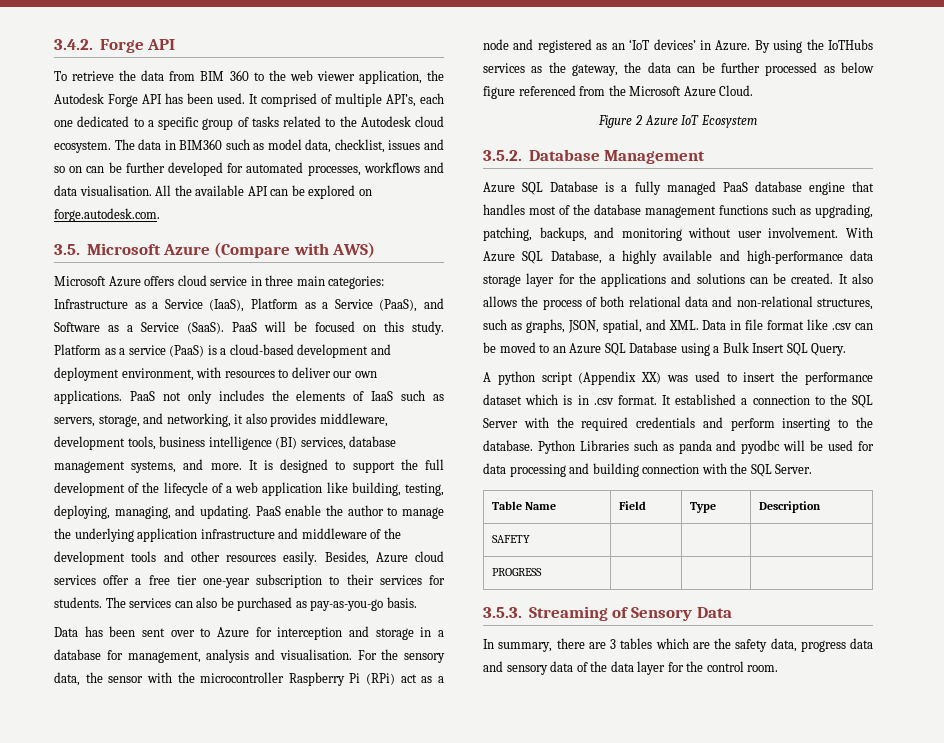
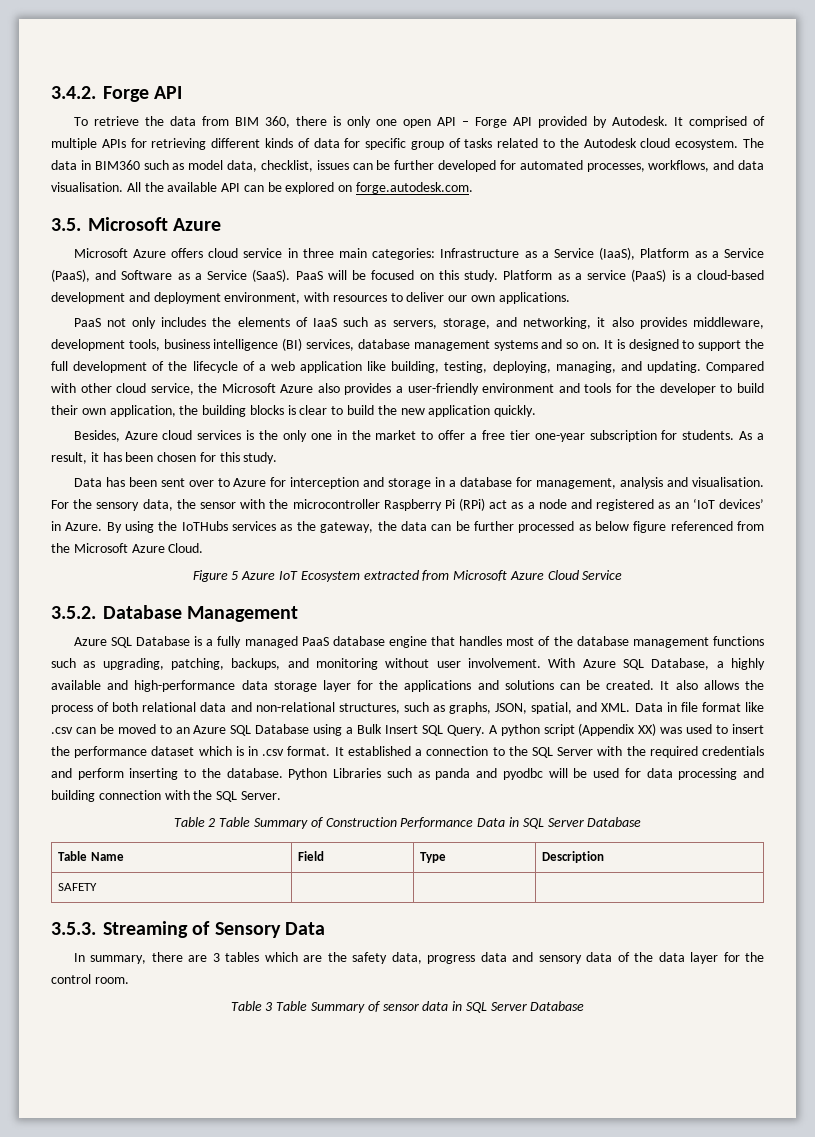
[229,70,444,84] [54,93,444,107] [54,116,154,127] 360 to the web viewer application, the Autodesk Forge API has been used. It comprised of multiple API’s, each one dedicated to a -> [264,116,765,128] [51,138,361,150] 360, there is only one open API – Forge API provided by Autodesk. It comprised of multiple APIs for retrieving different kinds of data for
[424,139,444,150] [54,166,83,173] and so on -> (349, 165) none
[363,162,420,173] workflows -> [648,160,710,172] workflows,
[214,242,376,258] (Compare with AWS) -> (222, 224) none
(122, 397) none -> (570, 298) //
[131,459,242,473] systems, and more. -> [493,339,601,351] systems and so on.
[255,505,445,519] [54,528,401,542] [54,551,444,565] [54,575,96,585] PaaS enable the author to manage the underlying application infrastructure and middleware of the development tools and other resources easily. Besides, Azure cloud services -> [706,361,764,373] [51,383,764,395] [51,405,537,417] [73,430,434,442] Compared with other cloud service, the Microsoft Azure also provides a user-friendly environment and tools for the developer to build their own application, the building blocks is clear to build the new application quickly. // Besides, Azure cloud services is the only one in the market to
[329,574,445,585] [54,597,417,611] to their services for students. The services can also be purchased as pay-as-you-go basis. -> [661,430,764,440] [51,452,278,464] for students. As a result, it has been chosen for this study.
[634,115,642,125] 2 -> [231,571,239,580] 5
(757, 121) none -> [363,570,623,581] extracted from Microsoft Azure Cloud Service
(847, 349) // -> (485, 730) none
(813, 469) none -> [173,817,642,829] // Table 2 Table Summary of Construction Performance Data in SQL Server Database
[492,568,543,576] // PROGRESS | | | -> (98, 887) none
(779, 668) none -> [230,1001,585,1013] // Table 3 Table Summary of sensor data in SQL Server Database

